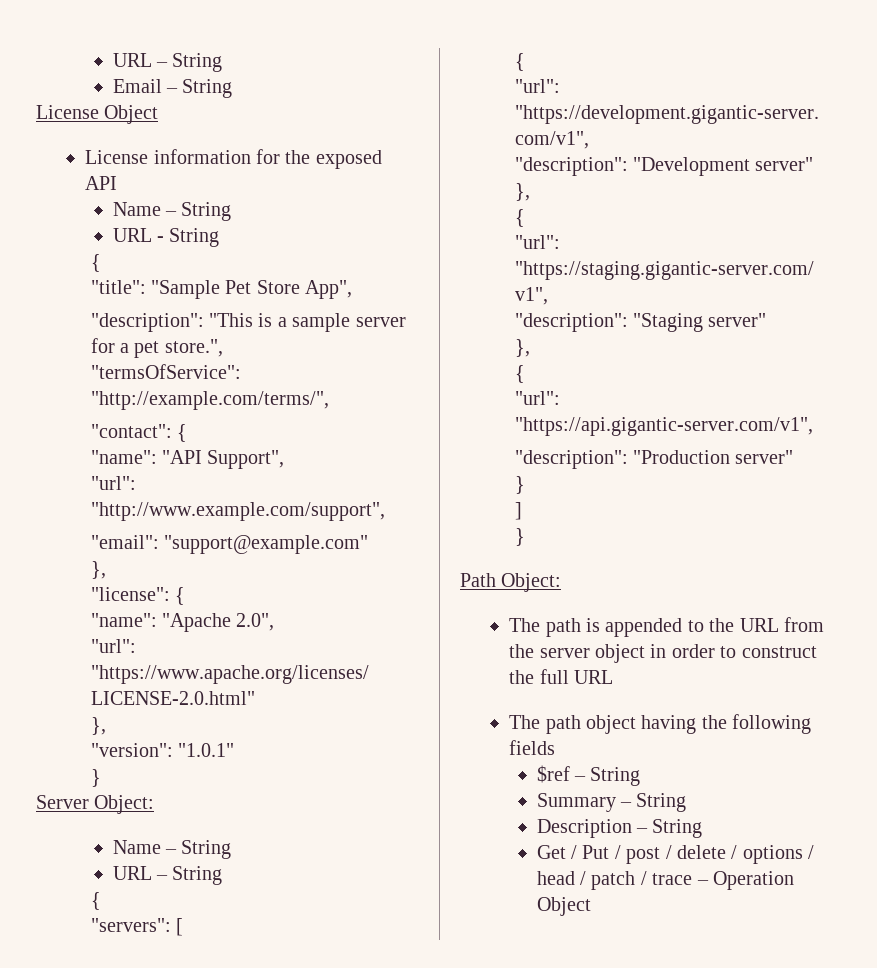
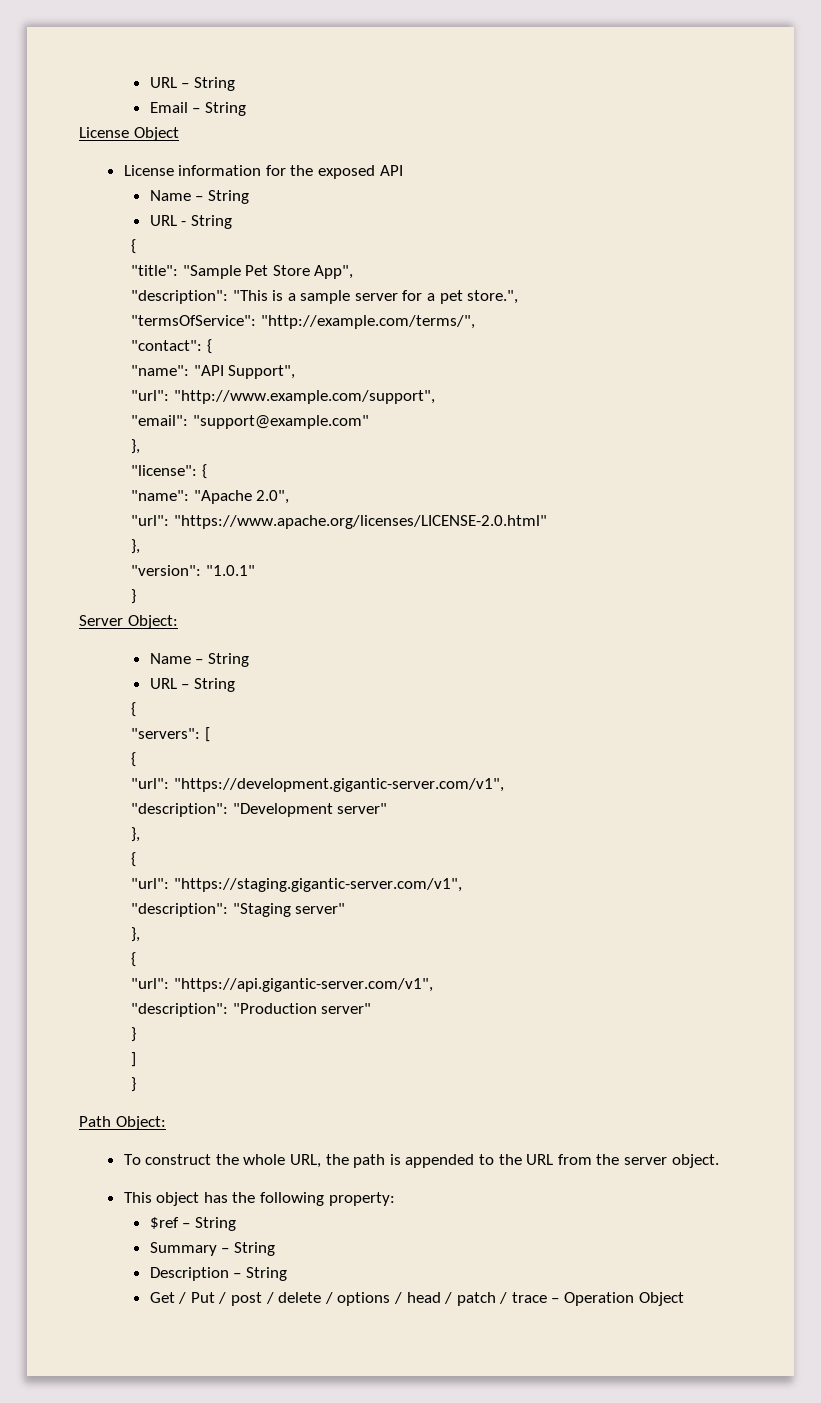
[509,618,541,632] The -> [123,1154,349,1168] To construct the whole URL, the
[595,644,817,663] [509,669,614,684] [509,715,697,734] object in order to construct the full URL // The path object having -> [671,1154,719,1168] [123,1192,228,1206] object. // This object has
[509,740,556,755] fields -> [328,1192,395,1206] property:

